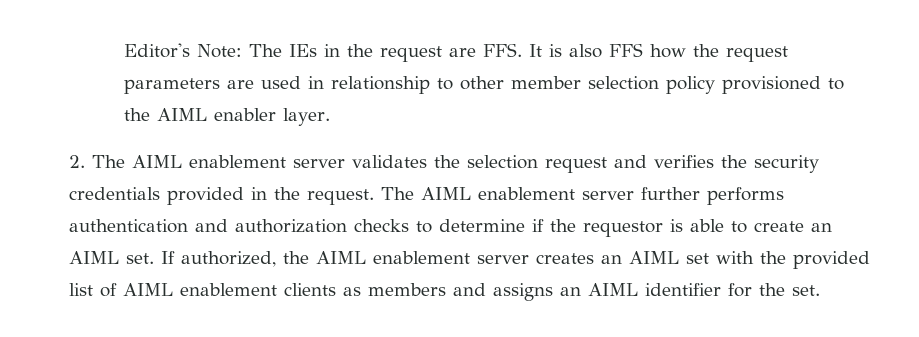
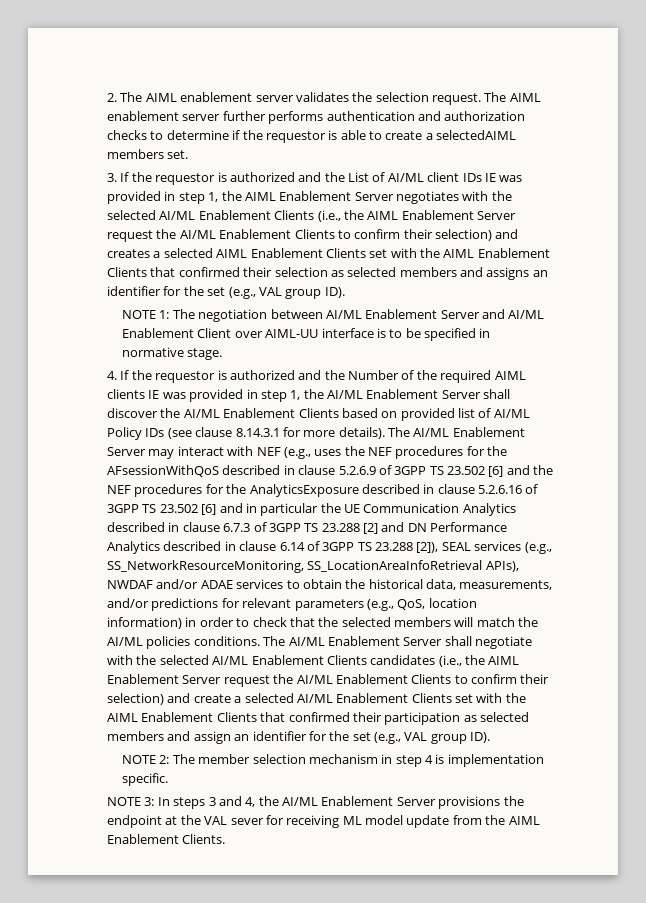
[124,43,789,62] [124,76,845,94] [124,108,331,126] Editor's Note: The IEs in the request are FFS. It is also FFS how the request parameters are used in relationship to other member selection policy provisioned to the AIML enabler layer. // -> (106, 97) none
[544,155,819,173] [68,187,300,205] request and verifies the security credentials provided in the -> (429, 97) none
[810,223,832,232] [68,251,870,269] [68,283,361,297] an AIML set. If authorized, the AIML enablement server creates an AIML set with the provided list of AIML enablement clients as -> [425,130,517,140] [106,149,189,159] [106,172,523,185] [106,191,512,204] [106,210,516,222] [106,229,519,242] [106,248,550,258] [106,267,397,277] a selectedAIML members set. // 3. If the requestor is authorized and the List of AI/ML client IDs IE was provided in step 1, the AIML Enablement Server negotiates with the selected AI/ML Enablement Clients (i.e., the AIML Enablement Server request the AI/ML Enablement Clients to confirm their selection) and creates a selected AIML Enablement Clients set with the AIML Enablement Clients that confirmed their selection as selected
[587,283,820,297] AIML identifier for the set. -> [106,286,345,299] [121,309,545,322] [121,328,491,341] [121,347,223,360] [106,370,526,383] [106,389,511,402] [106,408,530,421] [106,427,525,440] [106,446,508,459] [106,465,554,477] [106,484,539,497] [106,503,516,516] [106,522,508,534] [106,541,552,554] [106,560,519,573] [106,579,553,590] [106,598,477,611] [106,617,539,629] [106,636,532,649] [106,655,520,667] [106,674,550,687] [106,693,526,705] [106,712,529,725] [106,731,491,744] [121,754,544,767] [121,773,168,786] [106,796,524,809] [106,815,540,828] [106,834,226,844] identifier for the set (e.g., VAL group ID). // NOTE 1: The negotiation between AI/ML Enablement Server and AI/ML Enablement Client over AIML-UU interface is to be specified in normative stage. // 4. If the requestor is authorized and the Number of the required AIML clients IE was provided in step 1, the AI/ML Enablement Server shall discover the AI/ML Enablement Clients based on provided list of AI/ML Policy IDs (see clause 8.14.3.1 for more details). The AI/ML Enablement Server may interact with NEF (e.g., uses the NEF procedures for the AFsessionWithQoS described in clause 5.2.6.9 of 3GPP TS 23.502 [6] and the NEF procedures for the AnalyticsExposure described in clause 5.2.6.16 of 3GPP TS 23.502 [6] and in particular the UE Communication Analytics described in clause 6.7.3 of 3GPP TS 23.288 [2] and DN Performance Analytics described in clause 6.14 of 3GPP TS 23.288 [2]), SEAL services (e.g., SS_NetworkResourceMonitoring, SS_LocationAreaInfoRetrieval APIs), NWDAF and/or ADAE services to obtain the historical data, measurements, and/or predictions for relevant parameters (e.g., QoS, location information) in order to check that the selected members will match the AI/ML policies conditions. The AI/ML Enablement Server shall negotiate with the selected AI/ML Enablement Clients candidates (i.e., the AIML Enablement Server request the AI/ML Enablement Clients to confirm their selection) and create a selected AI/ML Enablement Clients set with the AIML Enablement Clients that confirmed their participation as selected members and assign an identifier for the set (e.g., VAL group ID). // NOTE 2: The member selection mechanism in step 4 is implementation specific. // NOTE 3: In steps 3 and 4, the AI/ML Enablement Server provisions the endpoint at the VAL sever for receiving ML model update from the AIML Enablement Clients.

